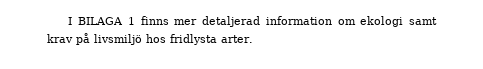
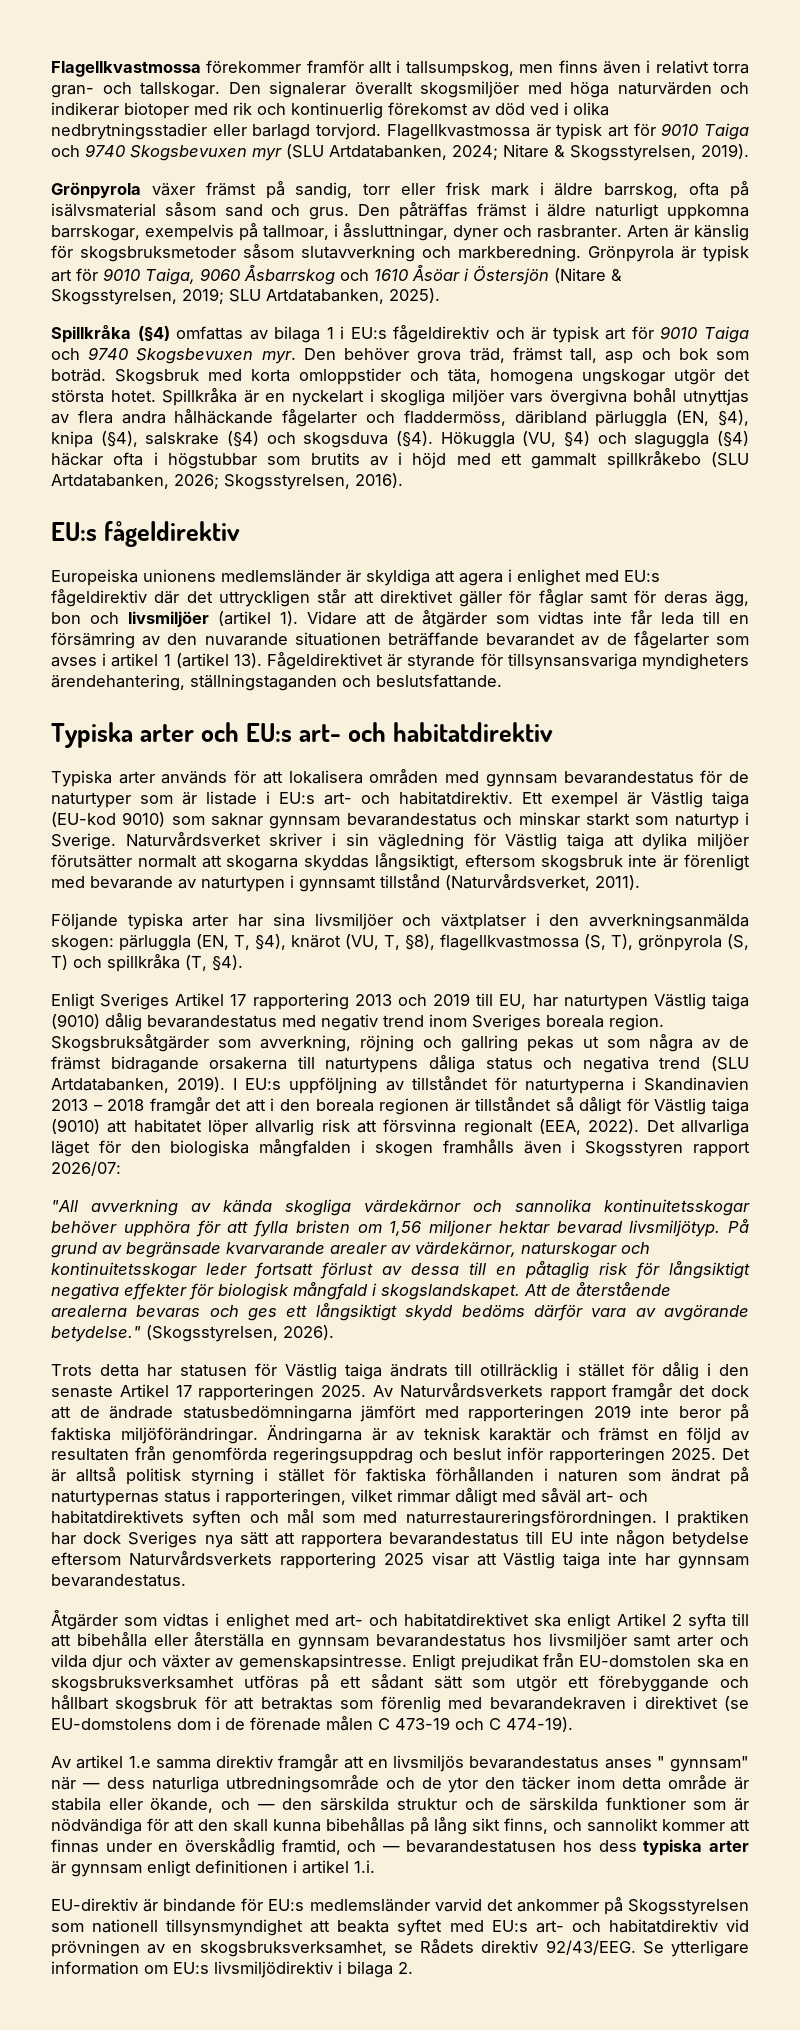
[68,16,438,27] [47,33,253,45] I BILAGA 1 finns mer detaljerad information om ekologi samt krav på livsmiljö hos fridlysta arter. -> [51,60,750,77] [51,81,749,98] [51,102,609,119] [51,123,750,140] [51,144,749,161] [51,181,749,199] [51,202,749,220] [51,223,749,241] [51,244,749,262] [51,265,622,285] [51,288,440,305] [51,325,749,343] [51,347,750,364] [51,368,750,385] [51,388,749,406] [51,409,749,427] [51,431,749,448] [51,451,749,469] [51,473,403,490] [51,521,241,547] [51,569,660,586] [51,589,749,607] [51,610,749,628] [51,631,750,649] [51,652,749,670] [51,674,502,691] [51,722,554,748] [51,769,750,787] [51,791,749,808] [51,812,750,829] [51,832,749,850] [51,853,750,871] [51,874,640,892] [51,913,749,930] [51,934,749,951] [51,954,243,972] [51,993,749,1010] [51,1013,664,1031] [51,1034,749,1052] [51,1055,750,1073] [51,1076,750,1094] [51,1097,749,1115] [51,1119,750,1136] [51,1139,751,1157] [51,1161,121,1176] [51,1199,750,1216] [51,1219,749,1237] [51,1242,650,1258] [51,1261,750,1279] [51,1282,671,1300] [51,1303,750,1321] [51,1325,334,1342] [51,1362,749,1380] [51,1383,749,1401] [51,1404,749,1422] [51,1425,749,1444] [51,1446,751,1464] [51,1467,749,1485] [51,1488,648,1506] [51,1509,749,1527] [51,1530,749,1548] [51,1551,749,1569] [51,1574,186,1587] [51,1610,749,1630] [51,1632,750,1650] [51,1653,750,1671] [51,1674,749,1692] [51,1695,750,1713] [51,1716,573,1732] [51,1754,749,1772] [51,1775,749,1793] [51,1797,750,1813] [51,1817,750,1835] [51,1838,749,1856] [51,1860,375,1877] [51,1897,750,1915] [51,1919,749,1936] [51,1939,749,1957] [51,1961,413,1978] Flagellkvastmossa förekommer framför allt i tallsumpskog, men finns även i relativt torra gran- och tallskogar. Den signalerar överallt skogsmiljöer med höga naturvärden och indikerar biotoper med rik och kontinuerlig förekomst av död ved i olika nedbrytningsstadier eller barlagd torvjord. Flagellkvastmossa är typisk art för 9010 Taiga och 9740 Skogsbevuxen myr (SLU Artdatabanken, 2024; Nitare & Skogsstyrelsen, 2019). // Grönpyrola växer främst på sandig, torr eller frisk mark i äldre barrskog, ofta på isälvsmaterial såsom sand och grus. Den påträffas främst i äldre naturligt uppkomna barrskogar, exempelvis på tallmoar, i åssluttningar, dyner och rasbranter. Arten är känslig för skogsbruksmetoder såsom slutavverkning och markberedning. Grönpyrola är typisk art för 9010 Taiga, 9060 Åsbarrskog och 1610 Åsöar i Östersjön (Nitare & Skogsstyrelsen, 2019; SLU Artdatabanken, 2025). // Spillkråka (§4) omfattas av bilaga 1 i EU:s fågeldirektiv och är typisk art för 9010 Taiga och 9740 Skogsbevuxen myr. Den behöver grova träd, främst tall, asp och bok som boträd. Skogsbruk med korta omloppstider och täta, homogena ungskogar utgör det största hotet. Spillkråka är en nyckelart i skogliga miljöer vars övergivna bohål utnyttjas av flera andra hålhäckande fågelarter och fladdermöss, däribland pärluggla (EN, §4), knipa (§4), salskrake (§4) och skogsduva (§4). Hökuggla (VU, §4) och slaguggla (§4) häckar ofta i högstubbar som brutits av i höjd med ett gammalt spillkråkebo (SLU Artdatabanken, 2026; Skogsstyrelsen, 2016). // EU:s fågeldirektiv // Europeiska unionens medlemsländer är skyldiga att agera i enlighet med EU:s fågeldirektiv där det uttryckligen står att direktivet gäller för fåglar samt för deras ägg, bon och livsmiljöer (artikel 1). Vidare att de åtgärder som vidtas inte får leda till en försämring av den nuvarande situationen beträffande bevarandet av de fågelarter som avses i artikel 1 (artikel 13). Fågeldirektivet är styrande för tillsynsansvariga myndigheters ärendehantering, ställningstaganden och beslutsfattande. // Typiska arter och EU:s art- och habitatdirektiv // Typiska arter används för att lokalisera områden med gynnsam bevarandestatus för de naturtyper som är listade i EU:s art- och habitatdirektiv. Ett exempel är Västlig taiga (EU-kod 9010) som saknar gynnsam bevarandestatus och minskar starkt som naturtyp i Sverige. Naturvårdsverket skriver i sin vägledning för Västlig taiga att dylika miljöer förutsätter normalt att skogarna skyddas långsiktigt, eftersom skogsbruk inte är förenligt med bevarande av naturtypen i gynnsamt tillstånd (Naturvårdsverket, 2011). // Följande typiska arter har sina livsmiljöer och växtplatser i den avverkningsanmälda skogen: pärluggla (EN, T, §4), knärot (VU, T, §8), flagellkvastmossa (S, T), grönpyrola (S, T) och spillkråka (T, §4). // Enligt Sveriges Artikel 17 rapportering 2013 och 2019 till EU, har naturtypen Västlig taiga (9010) dålig bevarandestatus med negativ trend inom Sveriges boreala region. Skogsbruksåtgärder som avverkning, röjning och gallring pekas ut som några av de främst bidragande orsakerna till naturtypens dåliga status och negativa trend (SLU Artdatabanken, 2019). I EU:s uppföljning av tillståndet för naturtyperna i Skandinavien 2013 – 2018 framgår det att i den boreala regionen är tillståndet så dåligt för Västlig taiga (9010) att habitatet löper allvarlig risk att försvinna regionalt (EEA, 2022). Det allvarliga läget för den biologiska mångfalden i skogen framhålls även i Skogsstyren rapport 2026/07: // "All avverkning av kända skogliga värdekärnor och sannolika kontinuitetsskogar behöver upphöra för att fylla bristen om 1,56 miljoner hektar bevarad livsmiljötyp. På grund av begränsade kvarvarande arealer av värdekärnor, naturskogar och kontinuitetsskogar leder fortsatt förlust av dessa till en påtaglig risk för långsiktigt negativa effekter för biologisk mångfald i skogslandskapet. Att de återstående arealerna bevaras och ges ett långsiktigt skydd bedöms därför vara av avgörande betydelse." (Skogsstyrelsen, 2026). // Trots detta har statusen för Västlig taiga ändrats till otillräcklig i stället för dålig i den senaste Artikel 17 rapporteringen 2025. Av Naturvårdsverkets rapport framgår det dock att de ändrade statusbedömningarna jämfört med rapporteringen 2019 inte beror på faktiska miljöförändringar. Ändringarna är av teknisk karaktär och främst en följd av resultaten från genomförda regeringsuppdrag och beslut inför rapporteringen 2025. Det är alltså politisk styrning i stället för faktiska förhållanden i naturen som ändrat på naturtypernas status i rapporteringen, vilket rimmar dåligt med såväl art- och habitatdirektivets syften och mål som med naturrestaureringsförordningen. I praktiken har dock Sveriges nya sätt att rapportera bevarandestatus till EU inte någon betydelse eftersom Naturvårdsverkets rapportering 2025 visar att Västlig taiga inte har gynnsam bevarandestatus. // Åtgärder som vidtas i enlighet med art- och habitatdirektivet ska enligt Artikel 2 syfta till att bibehålla eller återställa en gynnsam bevarandestatus hos livsmiljöer samt arter och vilda djur och växter av gemenskapsintresse. Enligt prejudikat från EU-domstolen ska en skogsbruksverksamhet utföras på ett sådant sätt som utgör ett förebyggande och hållbart skogsbruk för att betraktas som förenlig med bevarandekraven i direktivet (se EU-domstolens dom i de förenade målen C 473-19 och C 474-19). // Av artikel 1.e samma direktiv framgår att en livsmiljös bevarandestatus anses " gynnsam" när — dess naturliga utbredningsområde och de ytor den täcker inom detta område är stabila eller ökande, och — den särskilda struktur och de särskilda funktioner som är nödvändiga för att den skall kunna bibehållas på lång sikt finns, och sannolikt kommer att finnas under en överskådlig framtid, och — bevarandestatusen hos dess typiska arter är gynnsam enligt definitionen i artikel 1.i. // EU-direktiv är bindande för EU:s medlemsländer varvid det ankommer på Skogsstyrelsen som nationell tillsynsmyndighet att beakta syftet med EU:s art- och habitatdirektiv vid prövningen av en skogsbruksverksamhet, se Rådets direktiv 92/43/EEG. Se ytterligare information om EU:s livsmiljödirektiv i bilaga 2.

